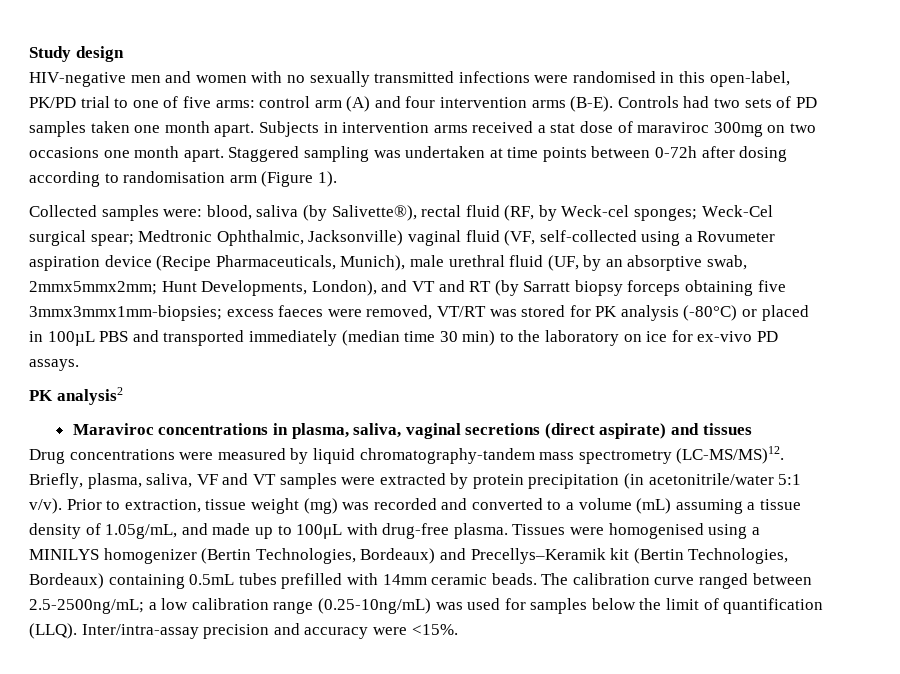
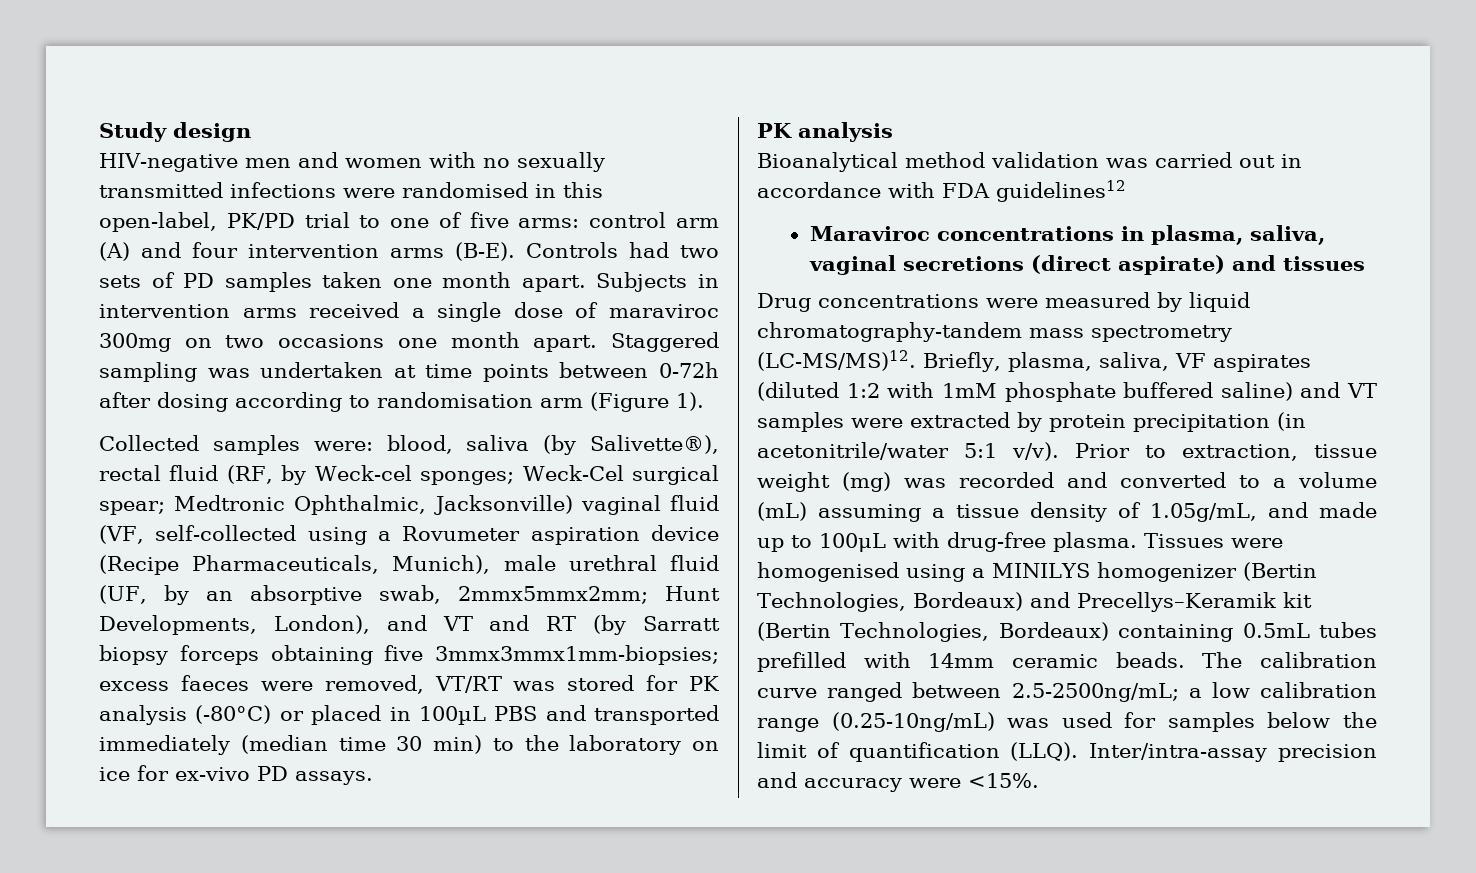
[550,123,576,133] stat -> [437,302,502,322] single
[56,387,123,405] analysis2 -> [798,122,893,142] [757,152,1302,172] [757,180,1126,202] analysis // Bioanalytical method validation was carried out in accordance with FDA guidelines12
(218, 479) none -> [1212,354,1311,372] [757,382,1293,402] aspirates (diluted 1:2 with 1mM phosphate buffered saline)

